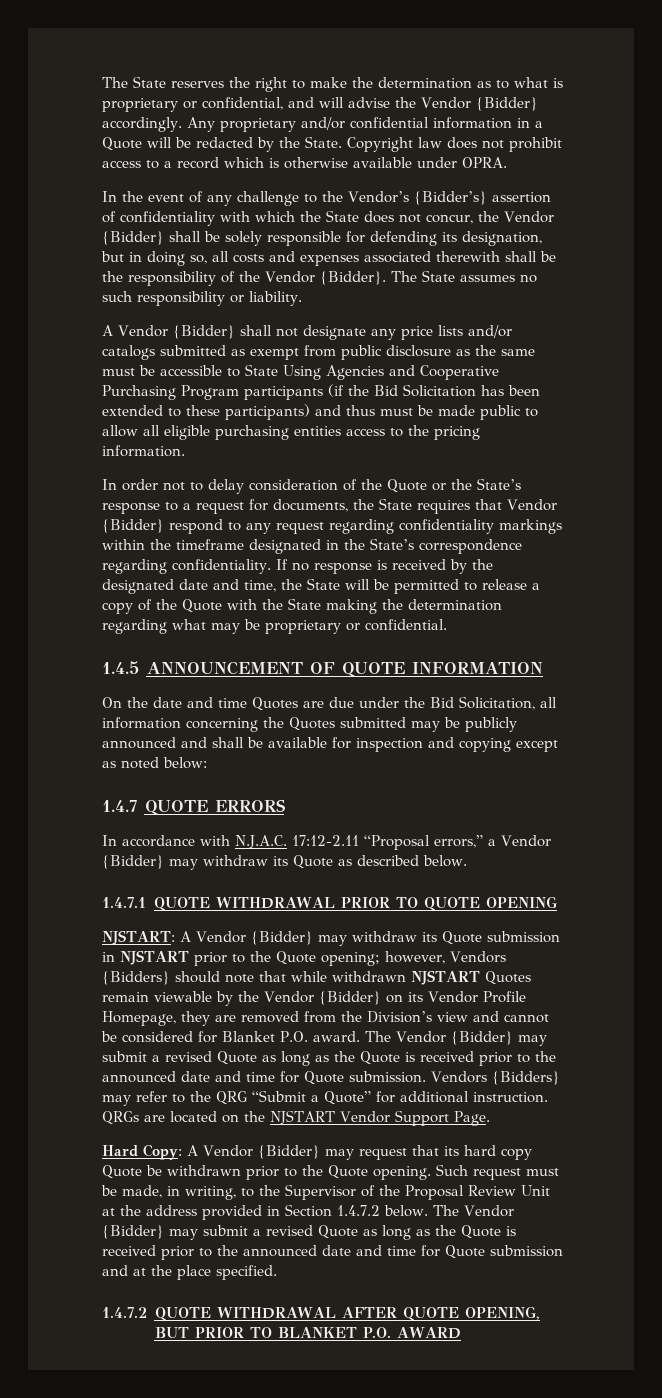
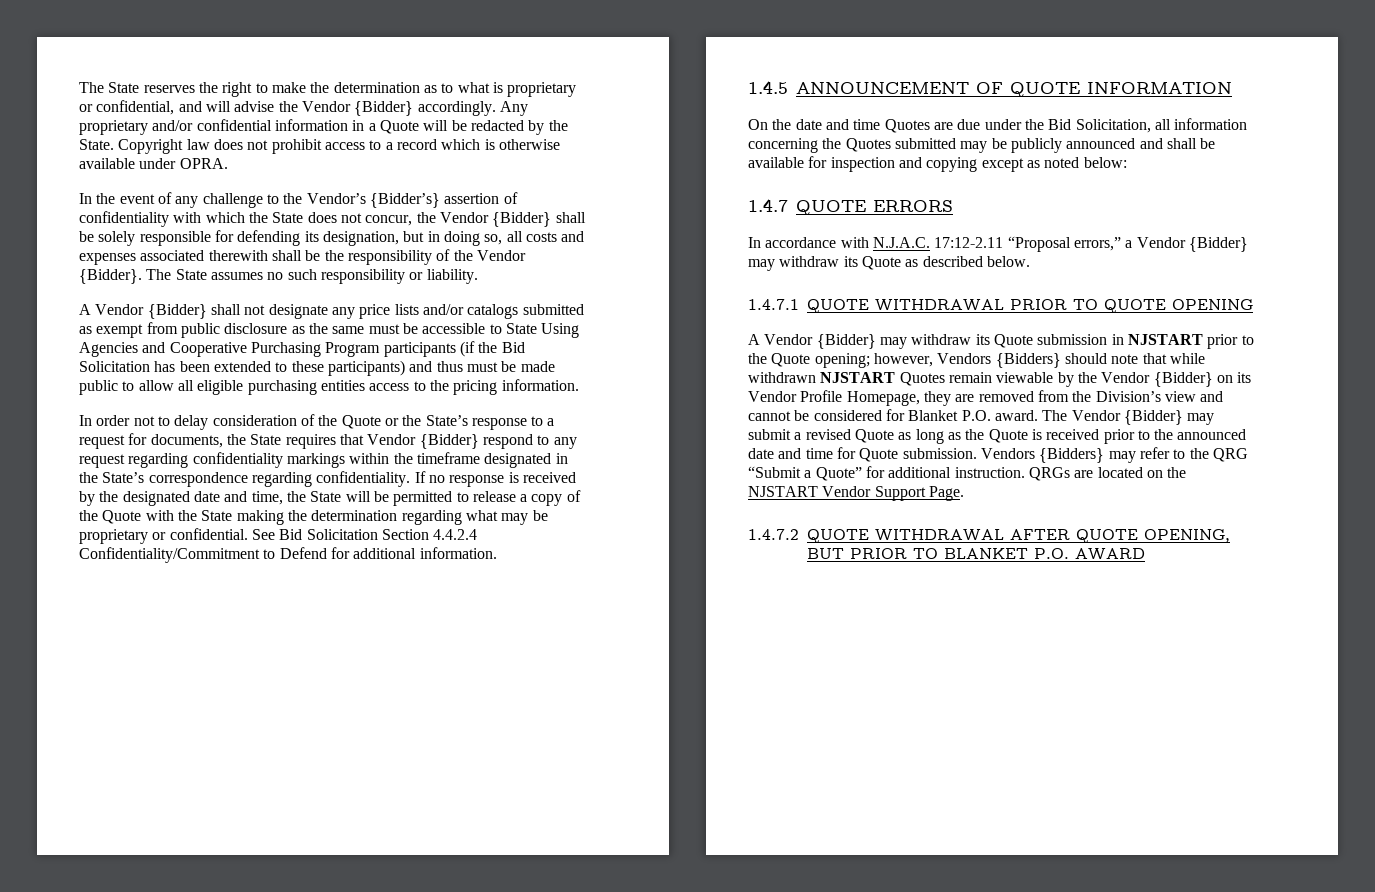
(447, 625) none -> [251,529,478,540] [79,547,497,563] See Bid Solicitation Section 4.4.2.4 Confidentiality/Commitment to Defend for additional information.
[102,930,175,945] NJSTART: -> (1253, 304) none
[102,1144,532,1160] [102,1164,559,1180] [101,1184,550,1200] [102,1204,514,1220] [102,1225,516,1240] [102,1245,563,1260] [102,1265,277,1280] // Hard Copy: A Vendor {Bidder} may request that its hard copy Quote be withdrawn prior to the Quote opening. Such request must be made, in writing, to the Supervisor of the Proposal Review Unit at the address provided in Section 1.4.7.2 below. The Vendor {Bidder} may submit a revised Quote as long as the Quote is received prior to the announced date and time for Quote submission and at the place specified. -> (964, 493) none

